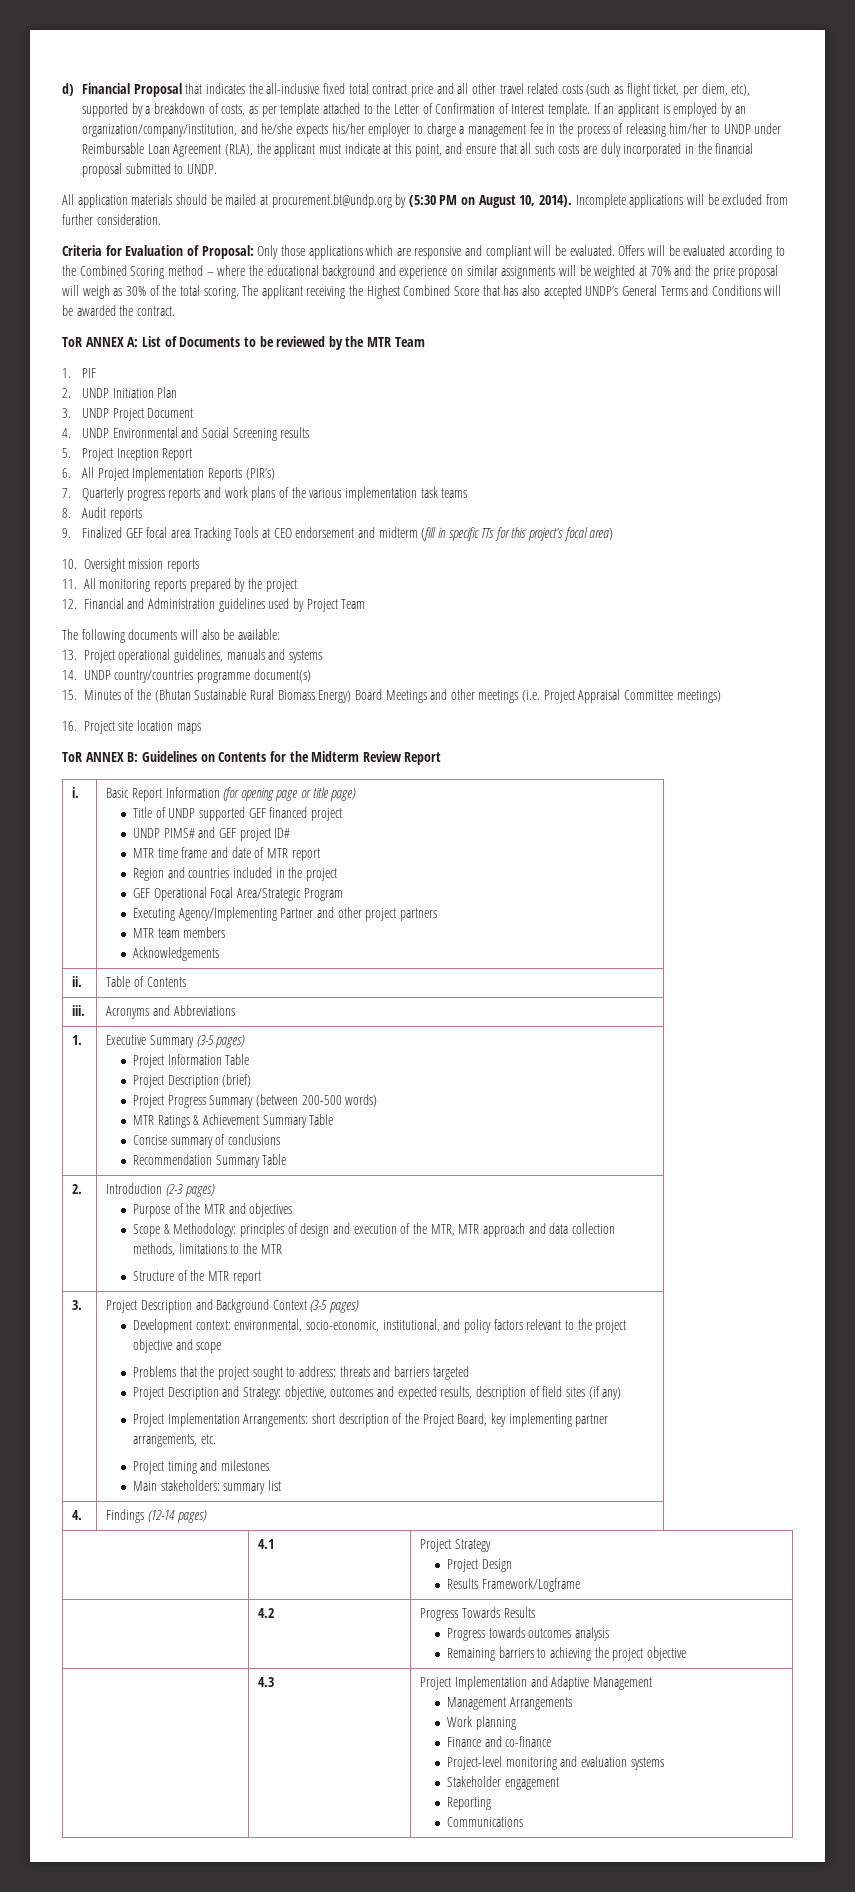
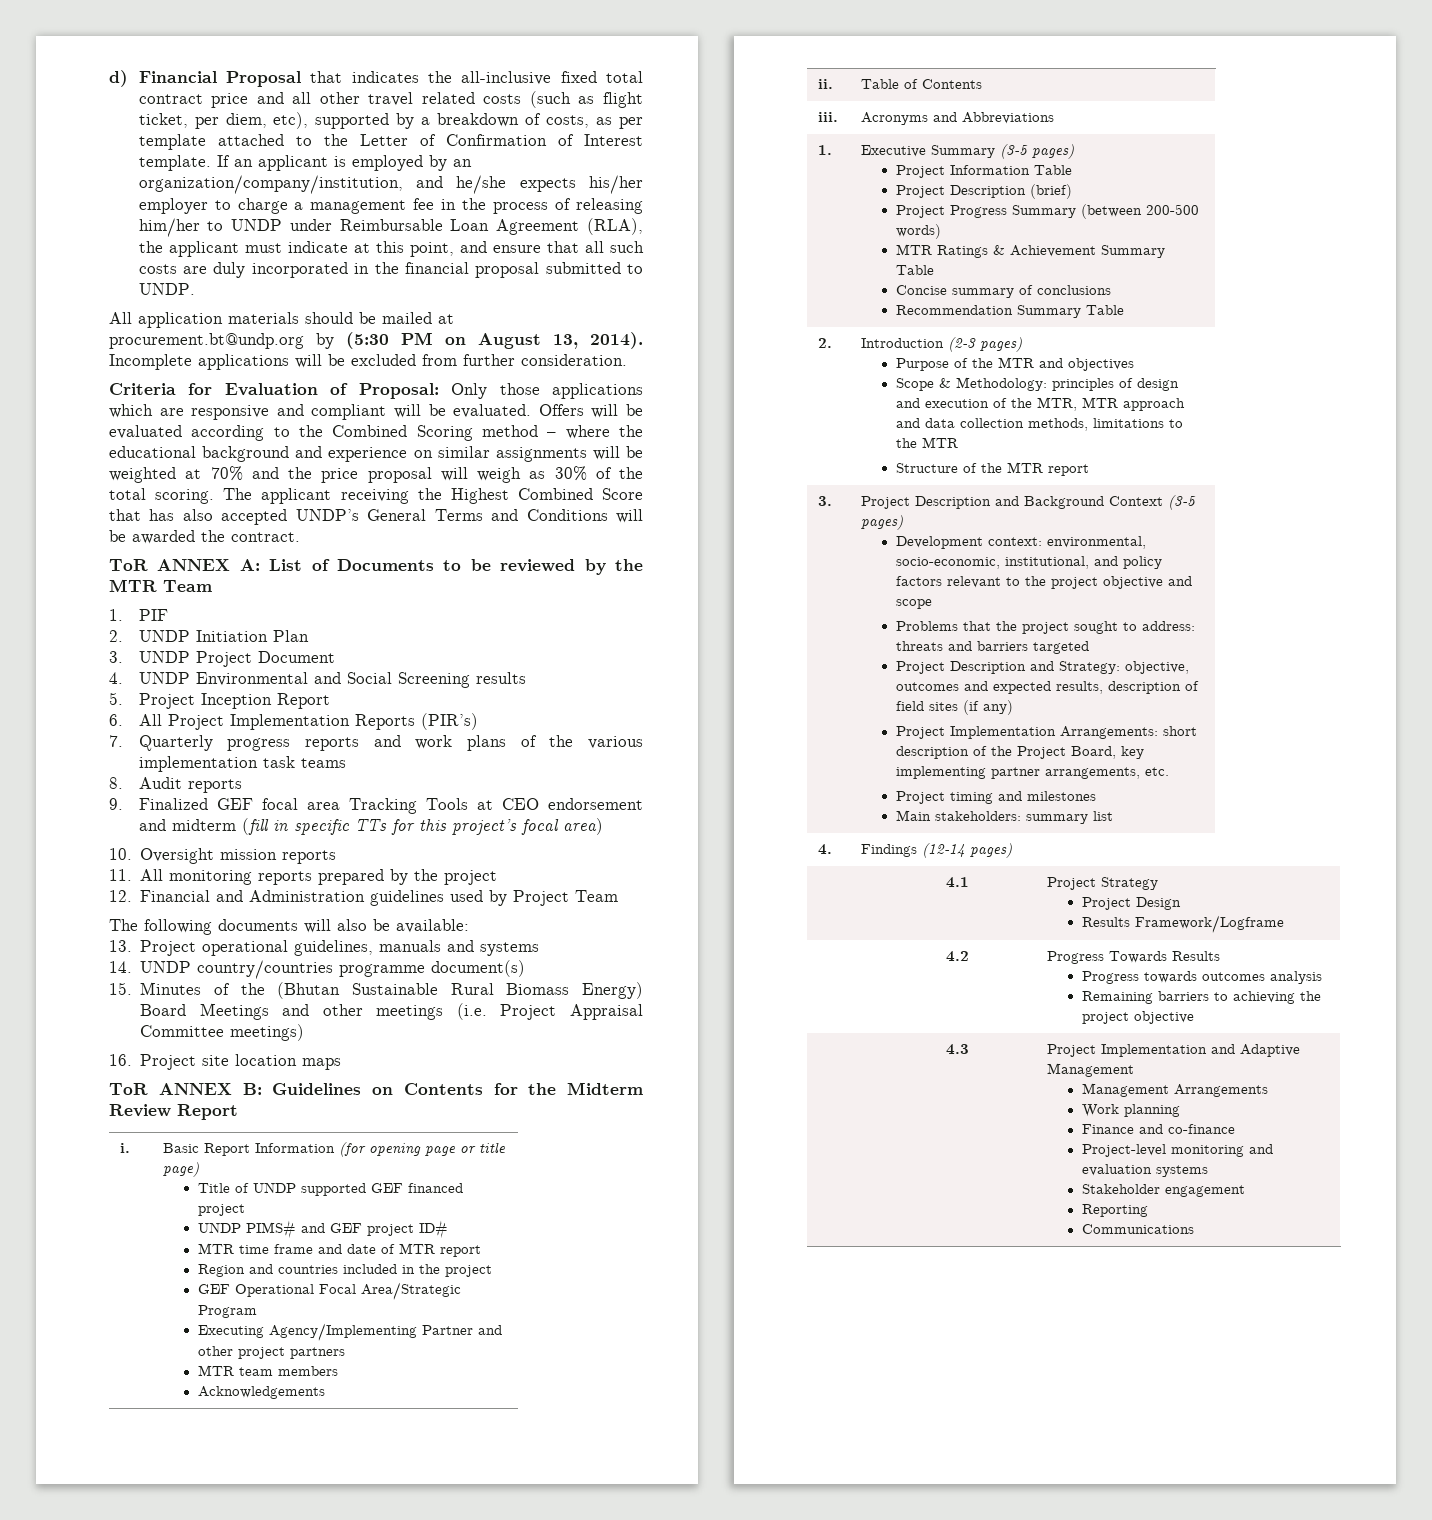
[519,195,536,206] 10, -> [553,334,578,349] 13,

